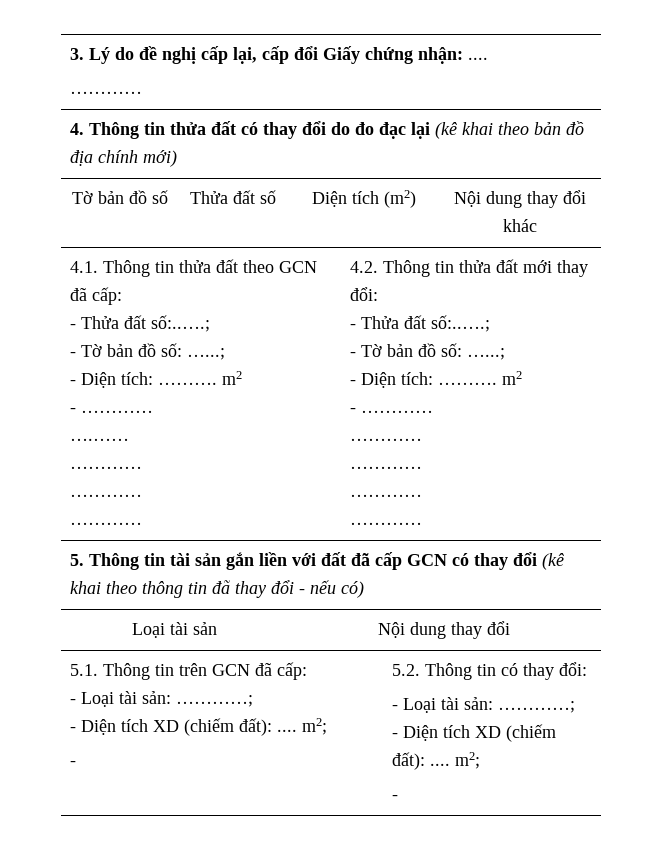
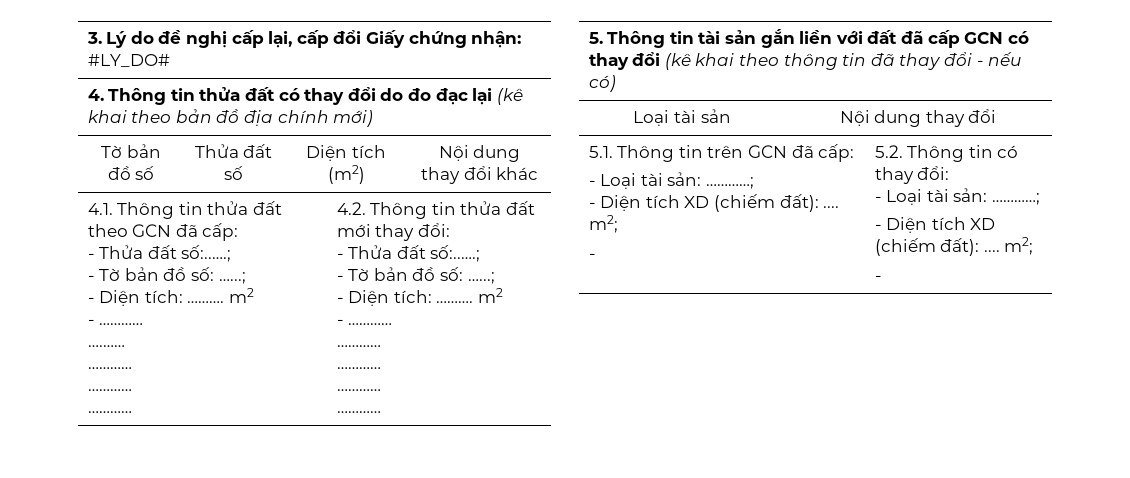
[468,57,489,60] [70,91,143,94] .... // ………… -> [87,54,170,67] #LY_DO#

